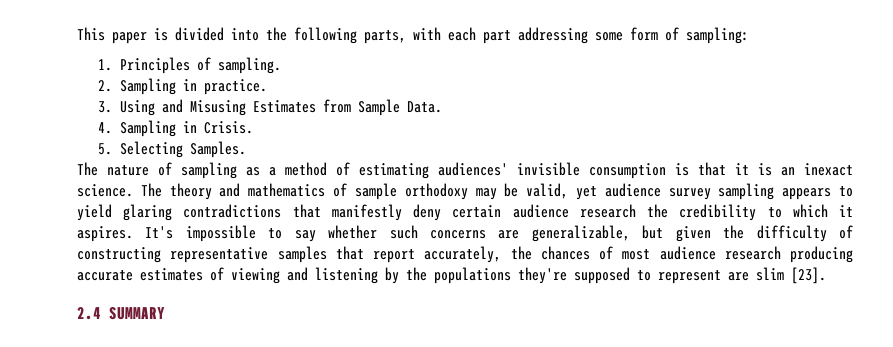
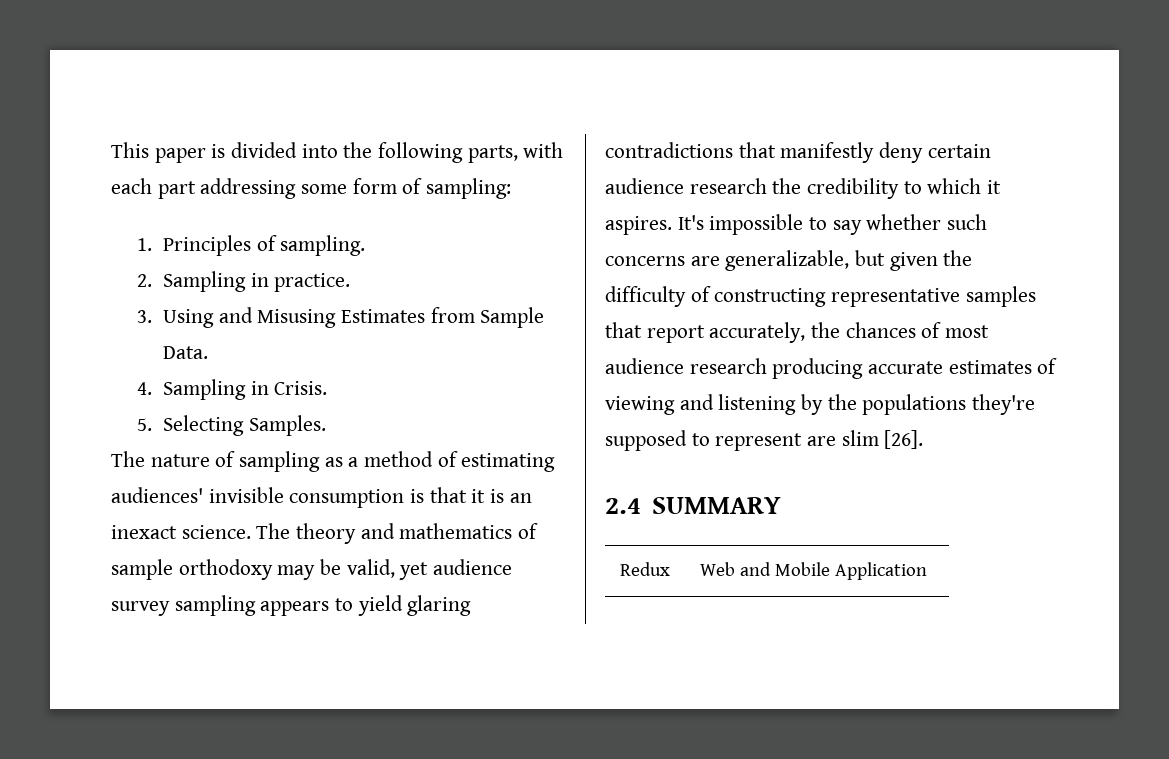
[791,267,826,284] [23]. -> [884,430,924,449] [26].
(165, 313) none -> [619,562,670,576] [699,562,928,580] // Redux | Web and Mobile Application

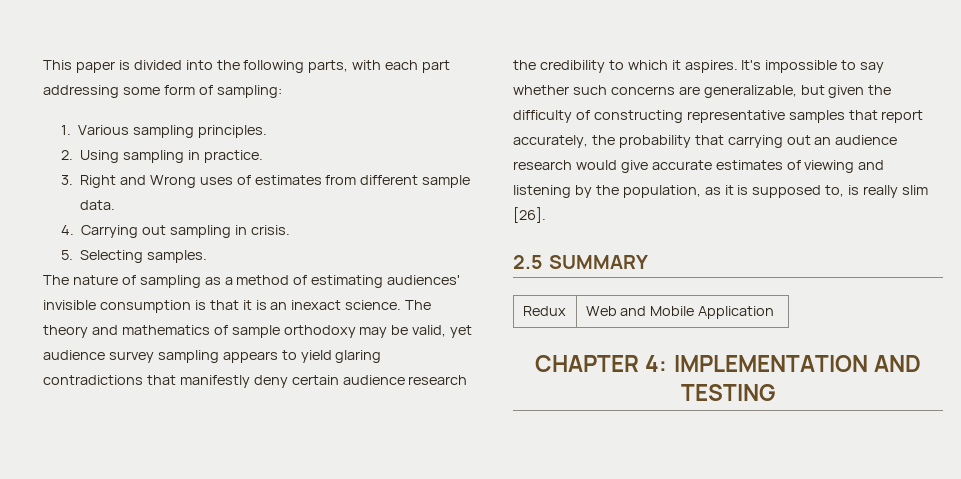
[162,235,366,256] Principles of sampling. -> [78,125,268,138] Various sampling principles.
[162,271,246,292] Sampling -> [79,150,184,163] Using sampling
[162,307,545,328] [162,346,208,359] [136,379,328,400] Using and Misusing Estimates from Sample Data. // 4. Sampling in Crisis. -> [79,175,471,188] [79,200,115,210] [60,225,290,238] Right and Wrong uses of estimates from different sample data. // 4. Carrying out sampling in crisis.
[248,415,326,436] Samples. -> [146,250,207,263] samples.
[845,322,990,338] [605,358,864,379] chances of most audience research producing -> [618,135,898,148] [513,160,648,173] probability that carrying out an audience research would give
[862,394,1036,415] [605,430,837,451] populations they're supposed to represent are -> [622,185,899,198] population, as it is supposed to, is really
[605,498,641,514] 2.4 -> [513,255,542,269] 2.5
(928, 571) none -> [535,355,921,372] [681,384,775,401] // CHAPTER 4: IMPLEMENTATION AND TESTING

